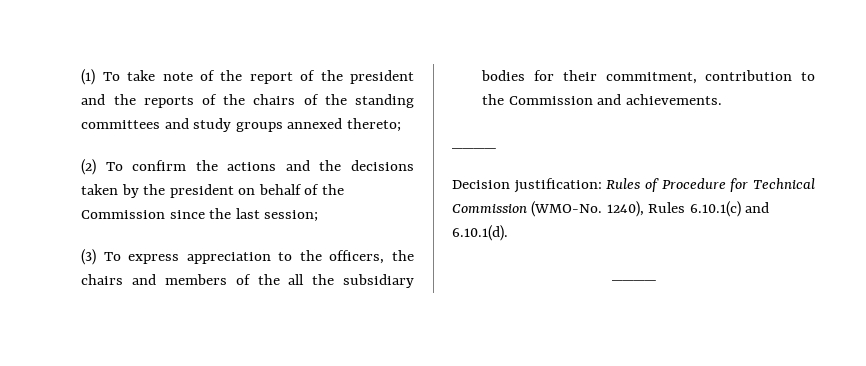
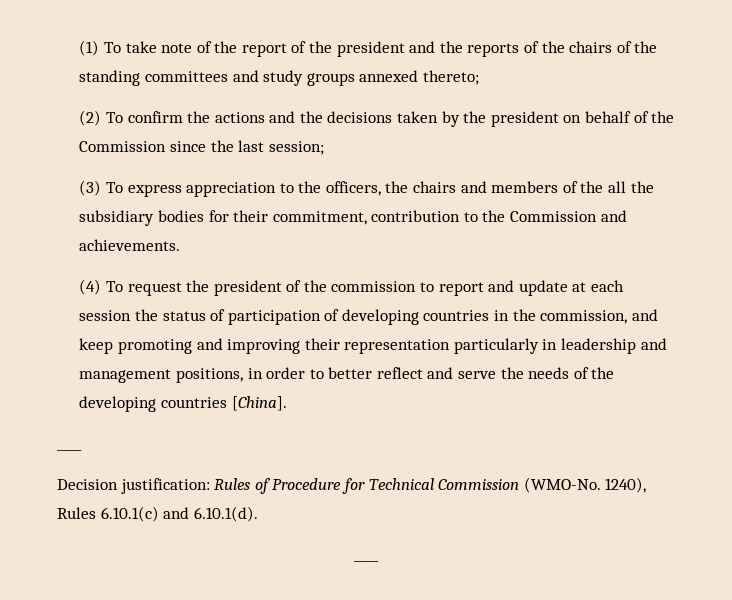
(722, 99) none -> [79,279,624,296] [79,309,658,325] [79,338,667,354] [79,367,615,383] [79,396,287,412] // (4) To request the president of the commission to report and update at each session the status of participation of developing countries in the commission, and keep promoting and improving their representation particularly in leadership and management positions, in order to better reflect and serve the needs of the developing countries [China].

